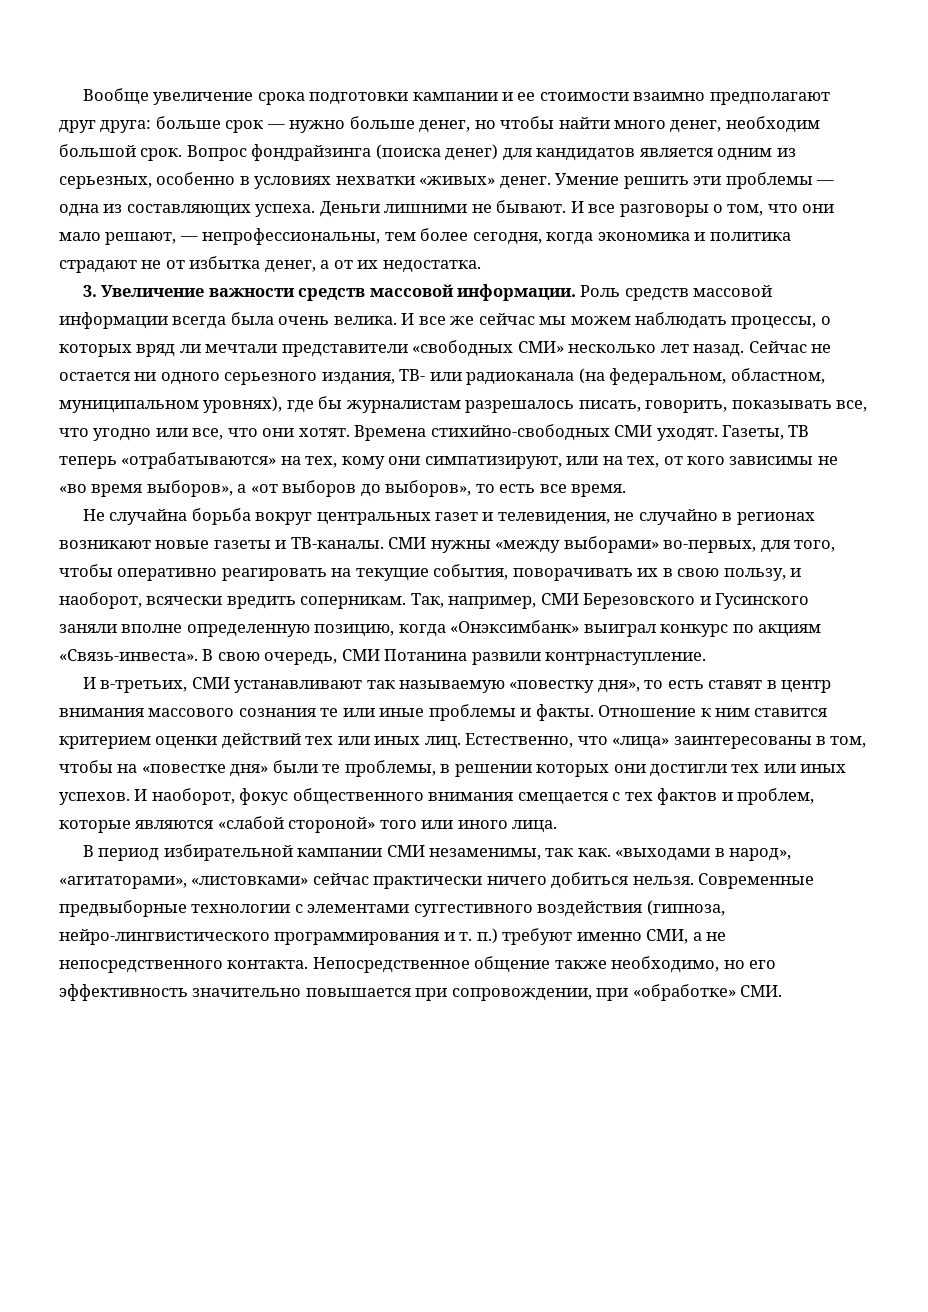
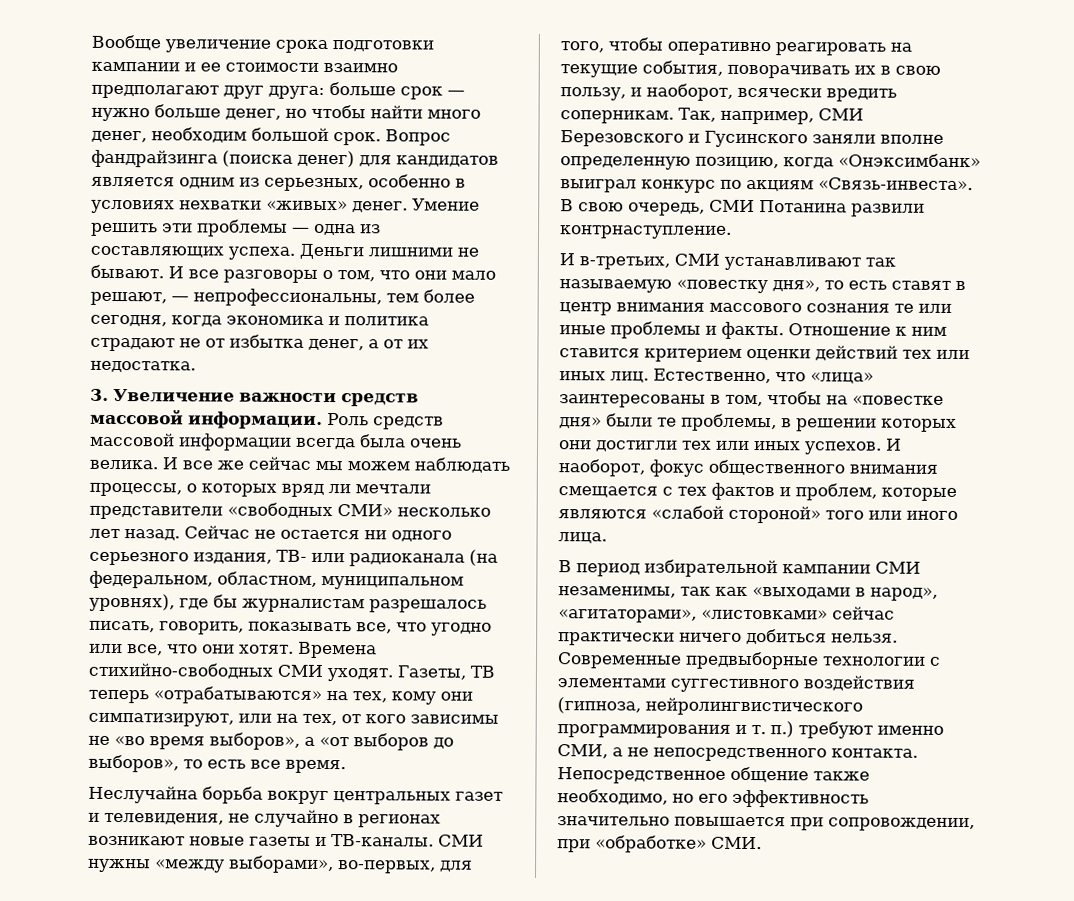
[251,144,372,161] фондрайзинга -> [91,149,218,168] фандрайзинга
[82,509,188,525] Не случайна -> [88,785,198,804] Неслучайна
[563,536,659,553] выборами» -> [229,855,334,874] выборами»,
[577,848,611,857] как. -> [715,586,748,596] как
[59,929,270,945] нейро-лингвистического -> [645,697,863,716] нейролингвистического

